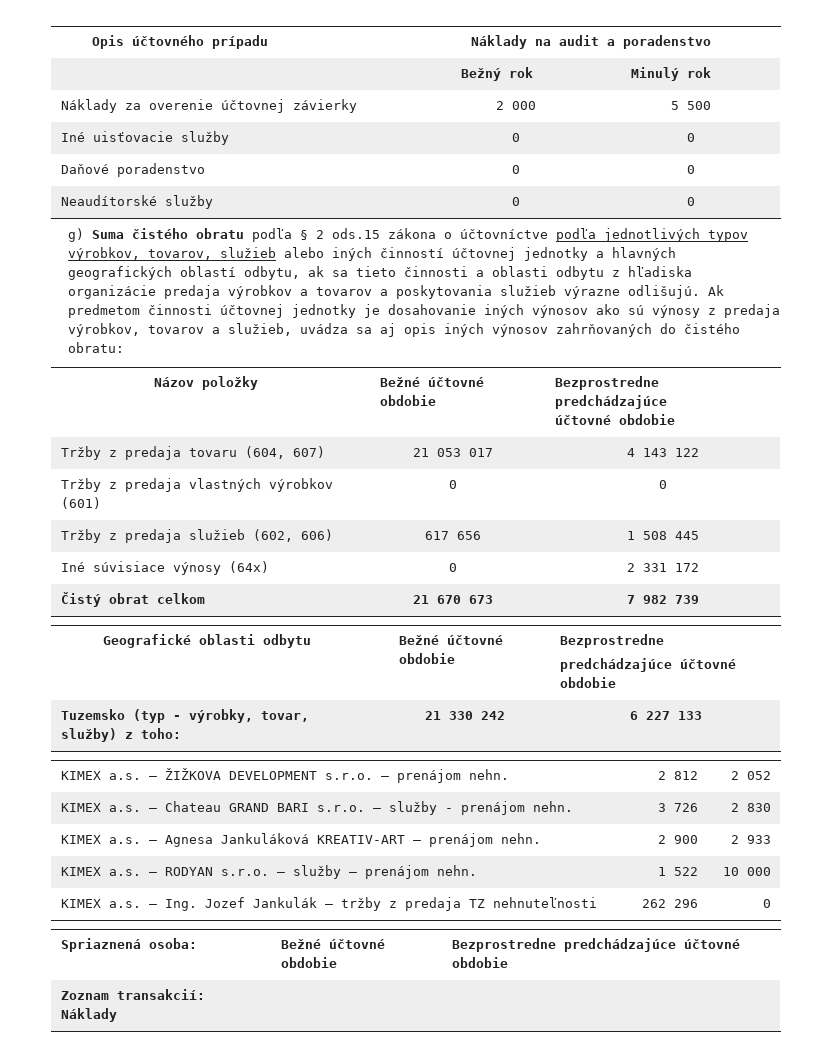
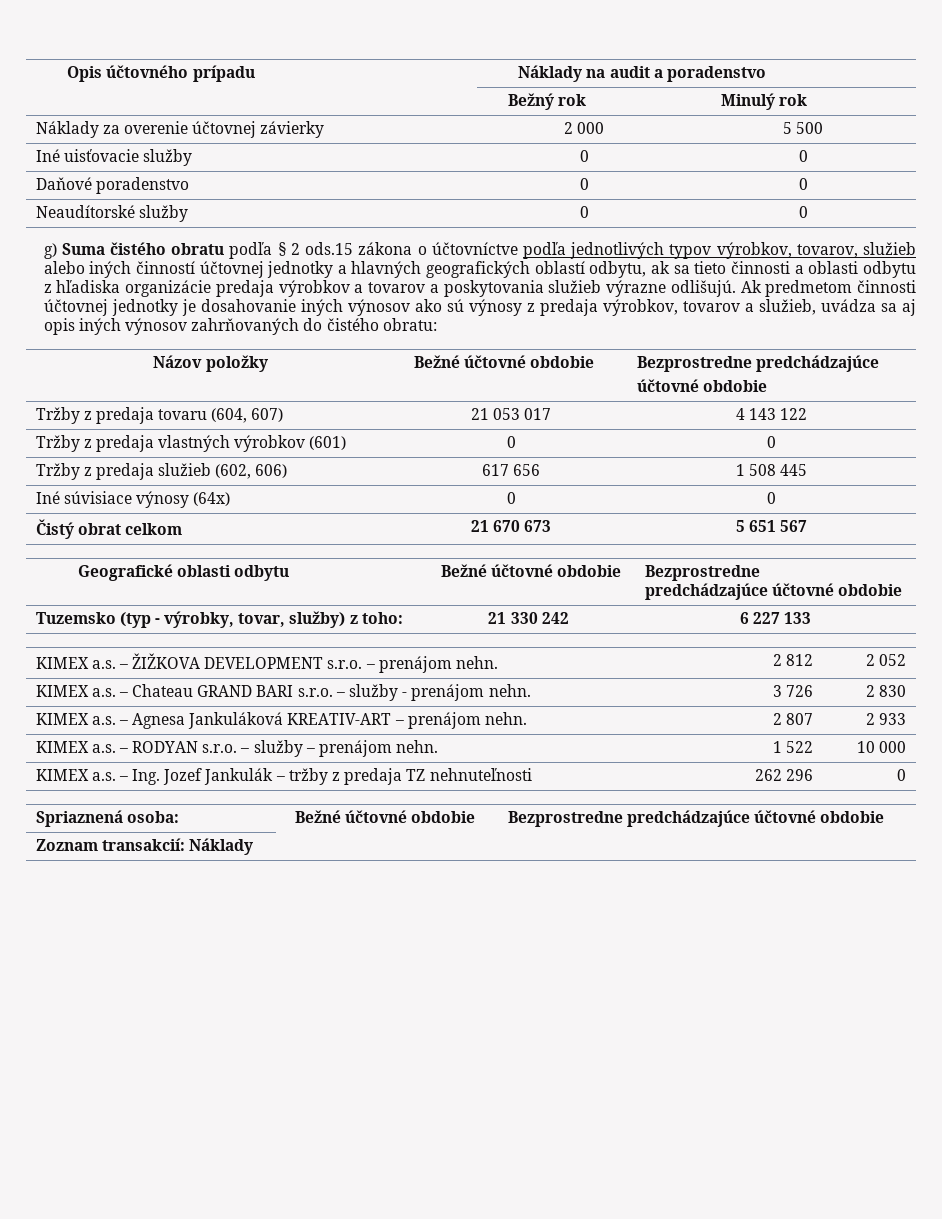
[627,563,699,572] 2 331 172 -> [767,492,776,504] 0
[627,595,699,604] 7 982 739 -> [735,520,808,532] 5 651 567
[673,835,698,844] 900 -> [786,713,814,725] 807

